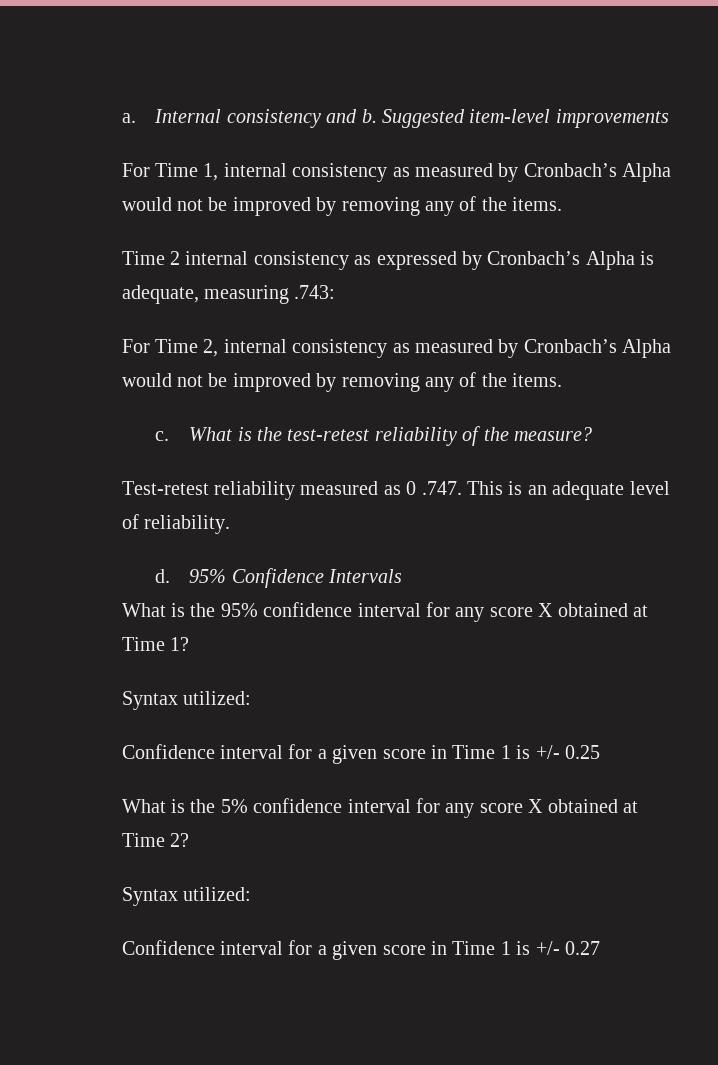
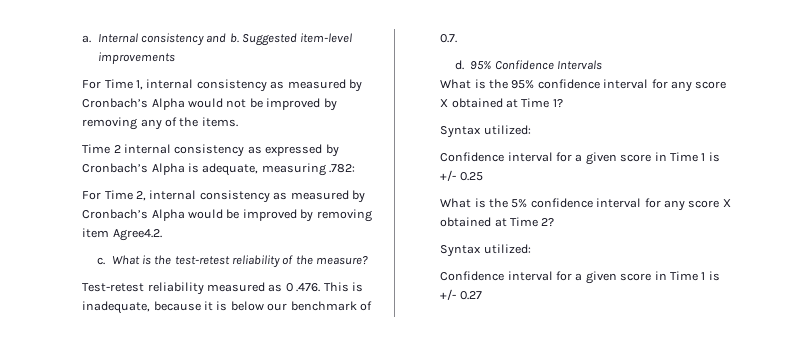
[294,285,336,299] .743: -> [329,164,356,173] .782:
[176,372,563,392] not be improved by removing any of the items. -> [226,209,372,222] [82,228,162,241] be improved by removing item Agree4.2.
[421,481,462,495] .747. -> [296,283,321,292] .476.
[527,481,670,500] [121,514,230,534] an adequate level of reliability. -> [82,301,372,314] [440,34,458,43] inadequate, because it is below our benchmark of 0.7.

